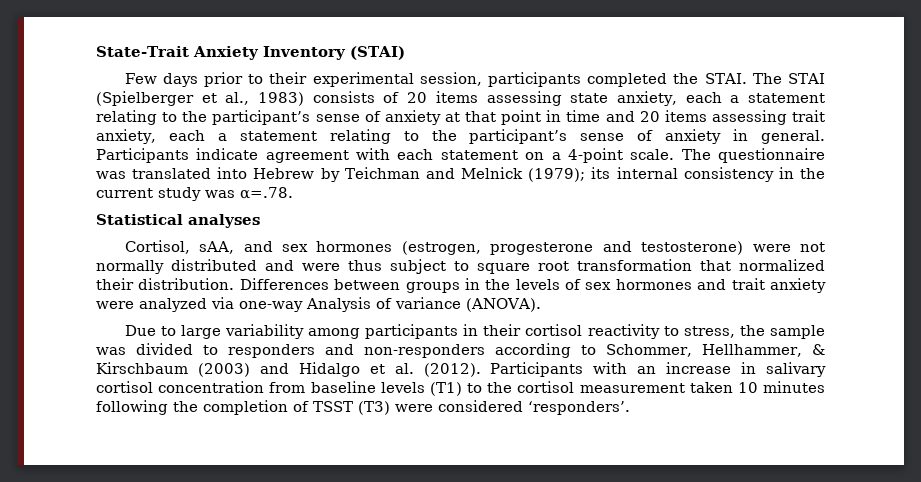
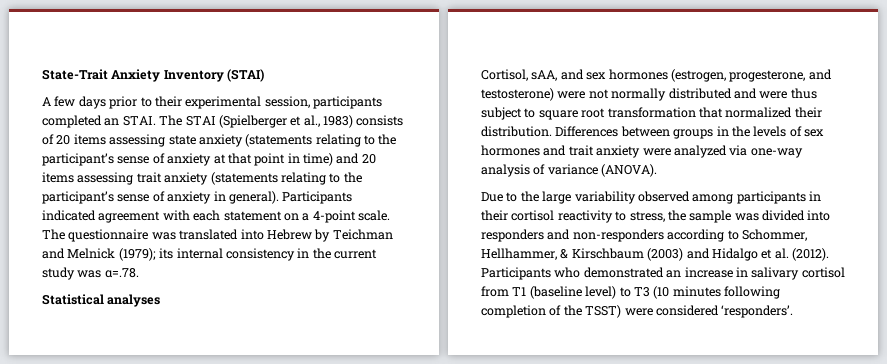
[124,73,157,84] Few -> [42,96,76,107] A few
[673,73,699,84] the -> [104,118,120,126] an
[616,91,826,106] anxiety, each a statement -> [198,134,313,147] anxiety (statements
[566,110,601,122] time -> [303,153,333,166] time)
[96,129,317,144] anxiety, each a statement -> [164,172,278,185] anxiety (statements
[761,130,825,144] [96,148,259,163] general. Participants indicate -> [228,191,353,204] [42,210,96,221] general). Participants indicated
[490,242,594,255] progesterone -> [729,70,806,82] progesterone,
[306,297,371,312] Analysis -> [481,164,530,177] analysis
(176, 331) none -> [520,191,539,202] the
(304, 331) none -> [637,191,690,202] observed
[203,345,219,355] to -> [807,210,831,221] into
[593,362,628,374] with -> [554,267,664,278] who demonstrated
[158,381,758,396] concentration from baseline levels (T1) to the cortisol measurement taken 10 -> [481,286,670,299] from T1 (baseline level) to T3 (10
[173,401,198,412] the -> (780, 292) none
[313,401,390,415] TSST (T3) -> [563,305,622,318] the TSST)

